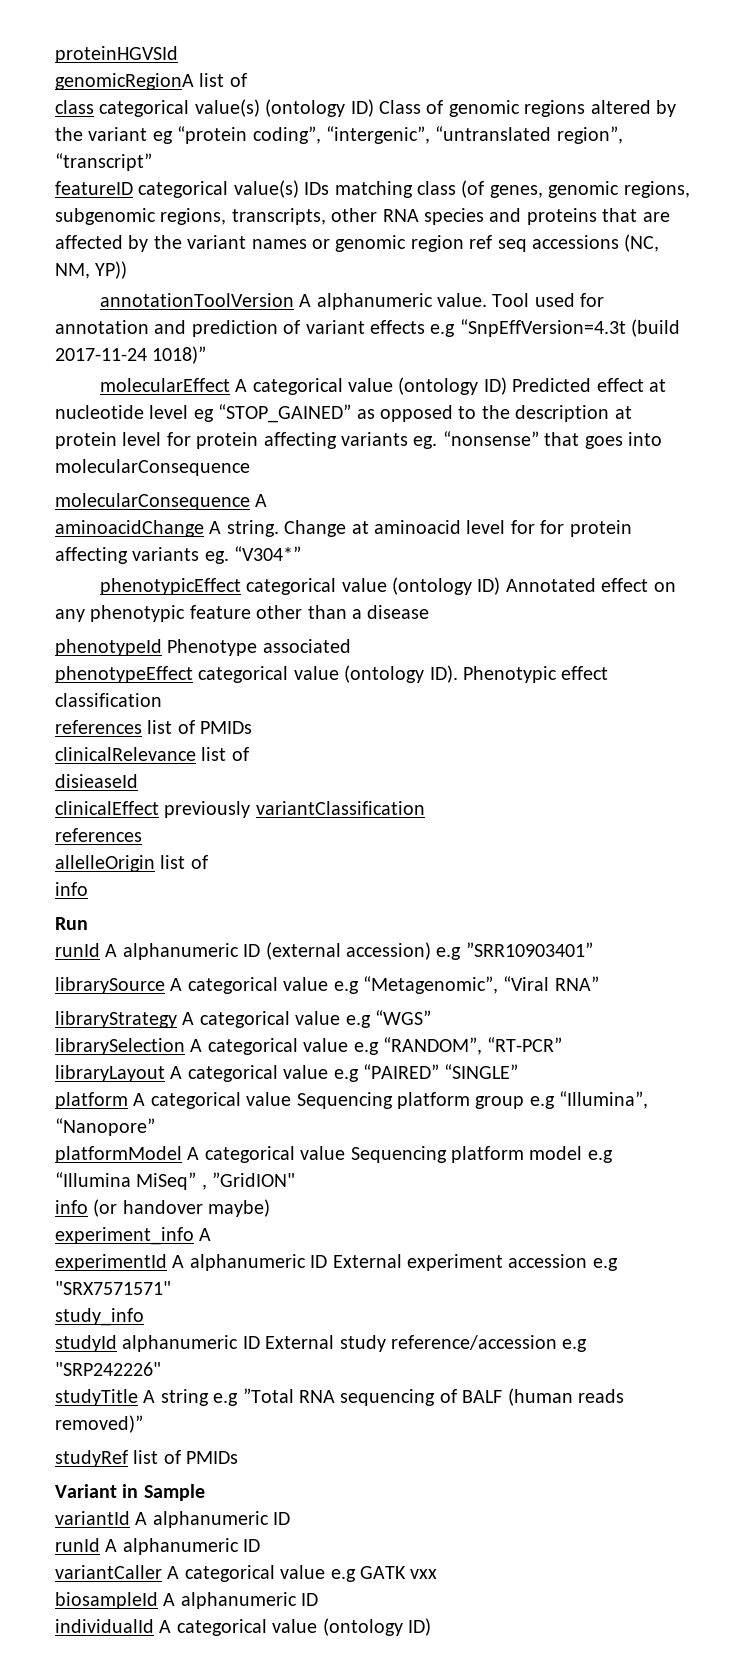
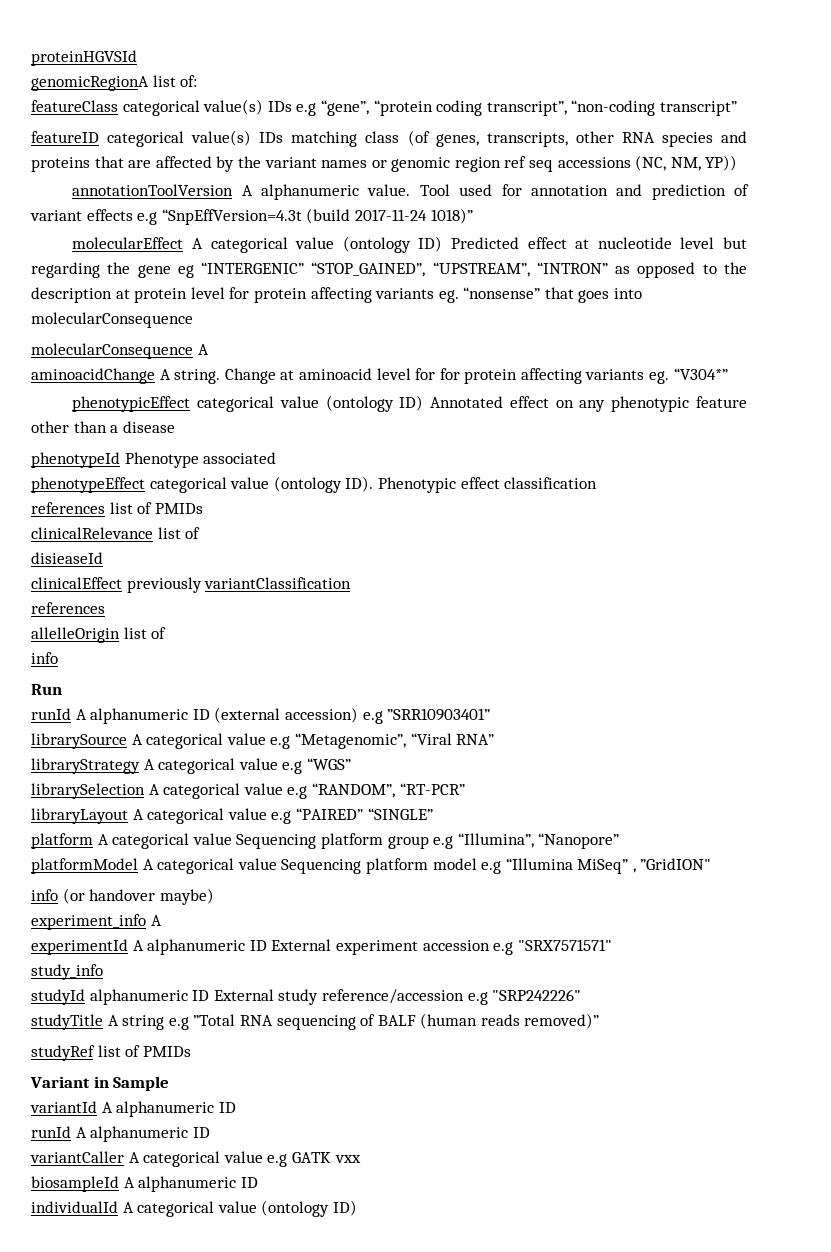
[229,73,247,87] [55,99,676,117] [55,126,623,144] [55,153,152,171] of // class categorical value(s) (ontology ID) Class of genomic regions altered by the variant eg “protein coding”, “intergenic”, “untranslated region”, “transcript” -> [180,75,198,87] [31,99,737,116] of: // featureClass categorical value(s) IDs e.g “gene”, “protein coding transcript”, “non-coding transcript”
[548,181,690,198] [55,208,227,225] genomic regions, subgenomic regions, -> (479, 140) none
[193,404,352,423] eg “STOP_GAINED” -> [723,237,747,249] [31,262,608,278] but regarding the gene eg “INTERGENIC” “STOP_GAINED”, “UPSTREAM”, “INTRON”

